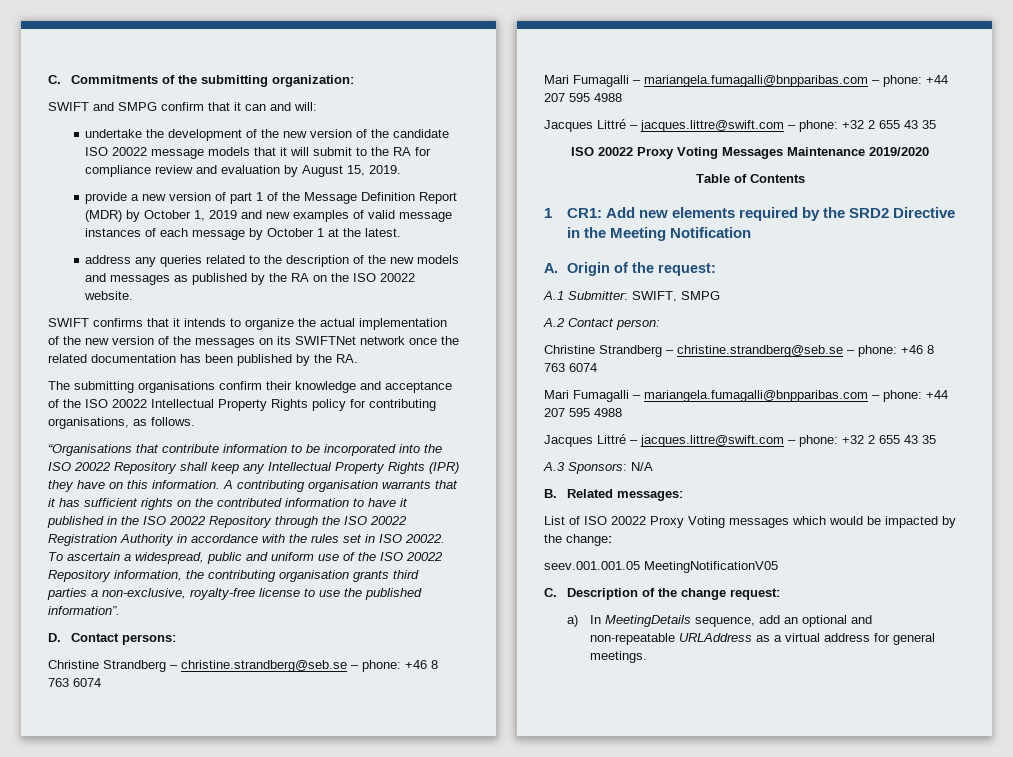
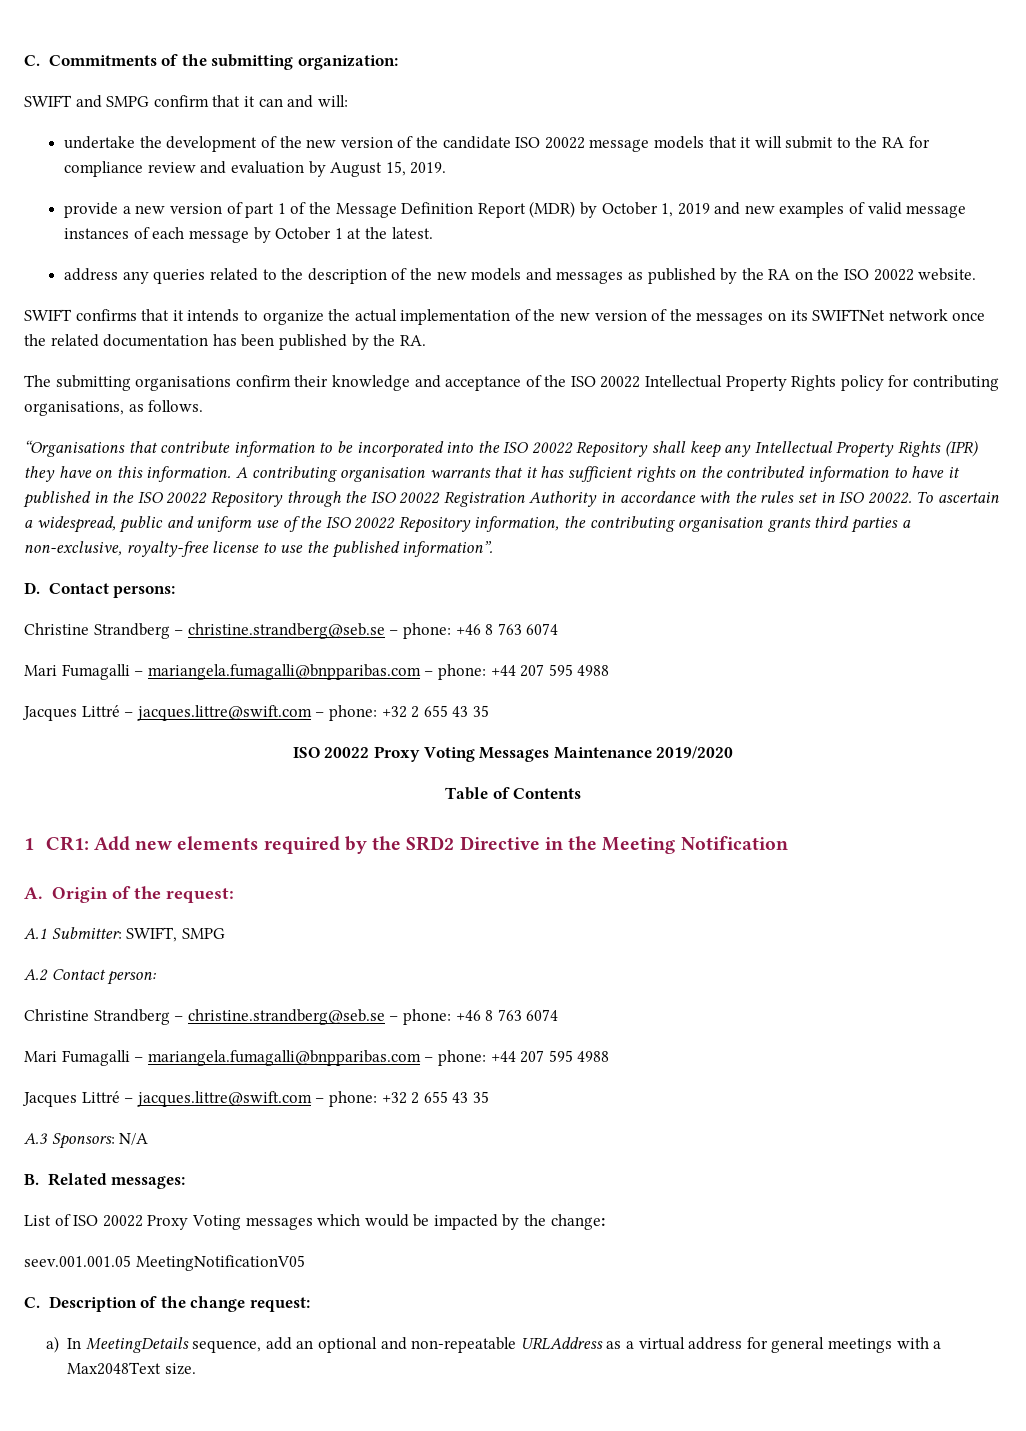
[590,651,648,663] meetings. -> [827,1337,942,1353] [67,1362,196,1375] meetings with a Max2048Text size.

